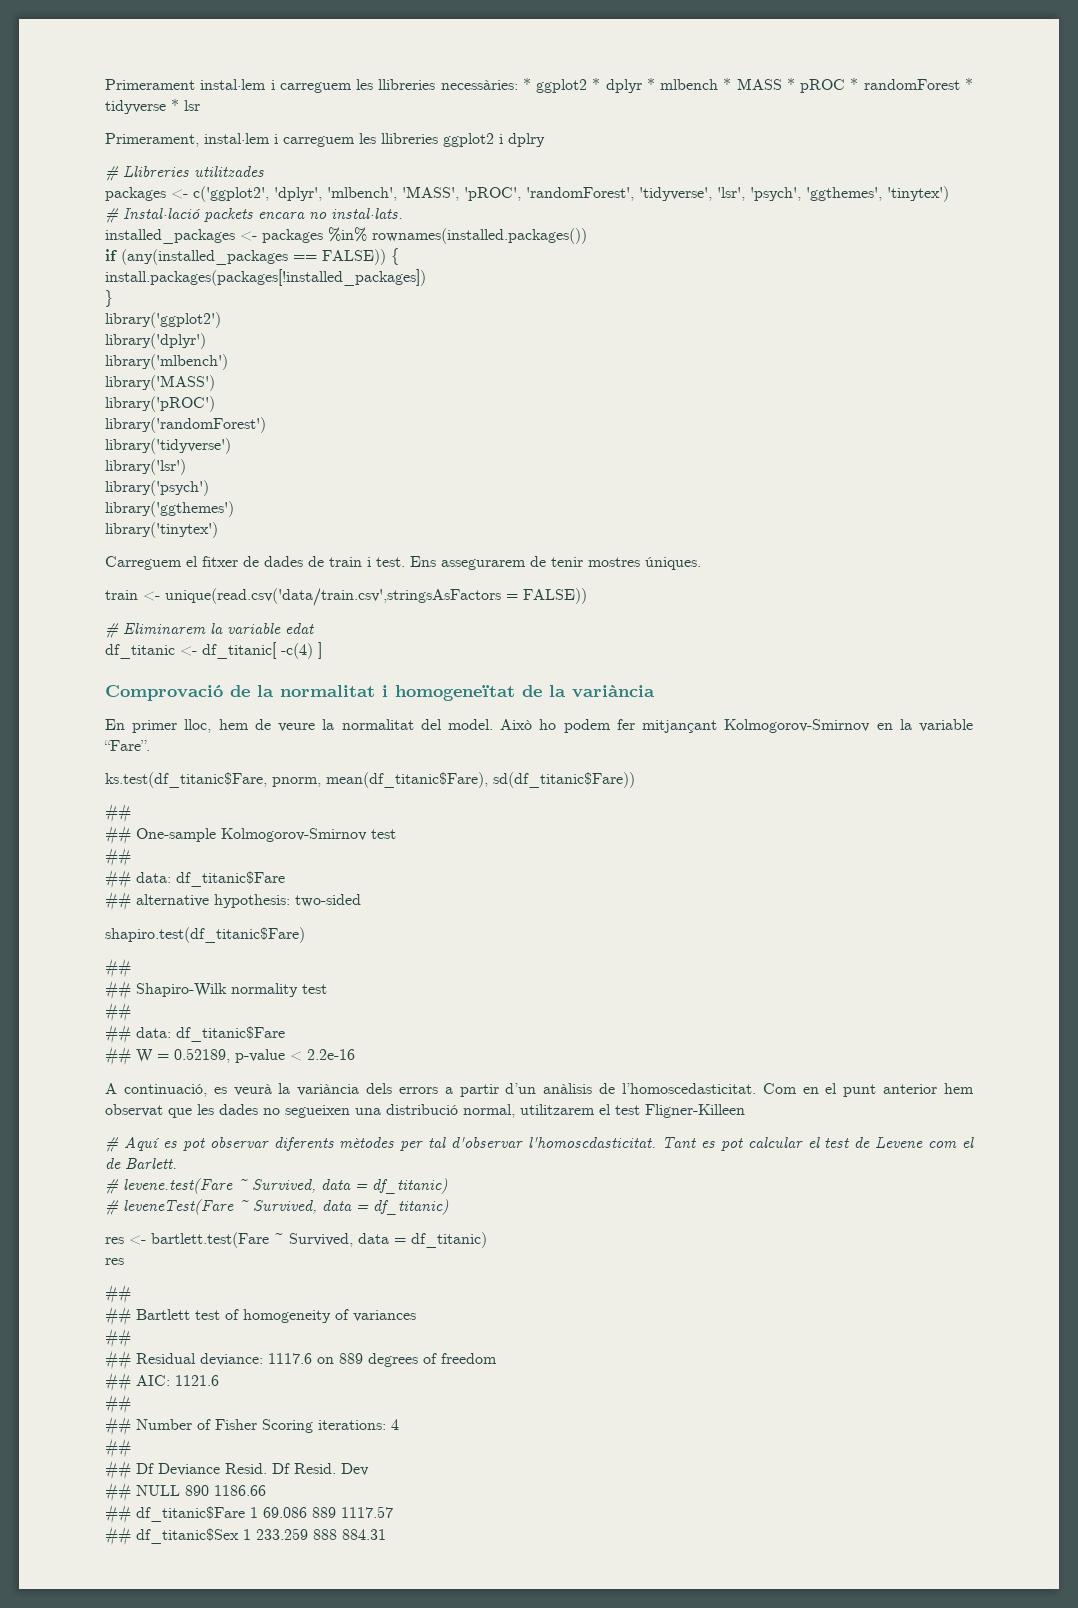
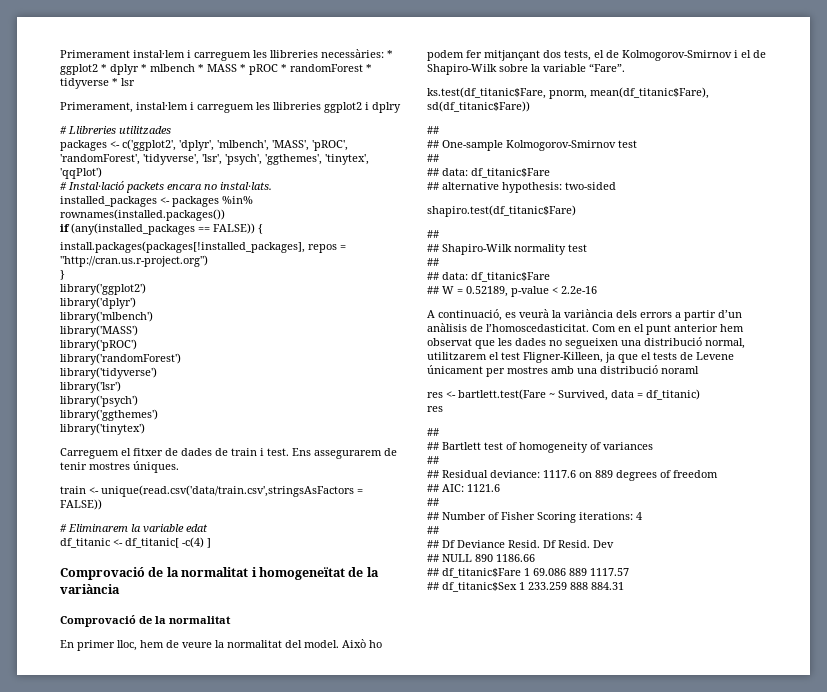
[887,186,949,202] 'tinytex') -> [325,154,369,165] [60,167,102,179] 'tinytex', 'qqPlot')
[105,269,426,286] install.packages(packages[!installed_packages]) -> [60,241,346,253] [60,255,208,267] install.packages(packages[!installed_packages], repos = "http://cran.us.r-project.org")
(655, 691) none -> [60,615,231,627] // Comprovació de la normalitat
[724,719,893,733] Kolmogorov-Smirnov en -> [543,50,766,61] [427,64,528,75] dos tests, el de Kolmogorov-Smirnov i el de Shapiro-Wilk sobre
[645,1104,745,1118] [105,1136,974,1152] [105,1158,177,1169] [105,1178,448,1194] [105,1199,449,1215] Fligner-Killeen // # Aquí es pot observar diferents mètodes per tal d'observar l'homoscdasticitat. Tant es pot calcular el test de Levene com el de Barlett. // # levene.test(Fare ~ Survived, data = df_titanic) // # leveneTest(Fare ~ Survived, data = df_titanic) -> [523,352,734,363] [427,365,699,377] Fligner-Killeen, ja que el tests de Levene únicament per mostres amb una distribució noraml

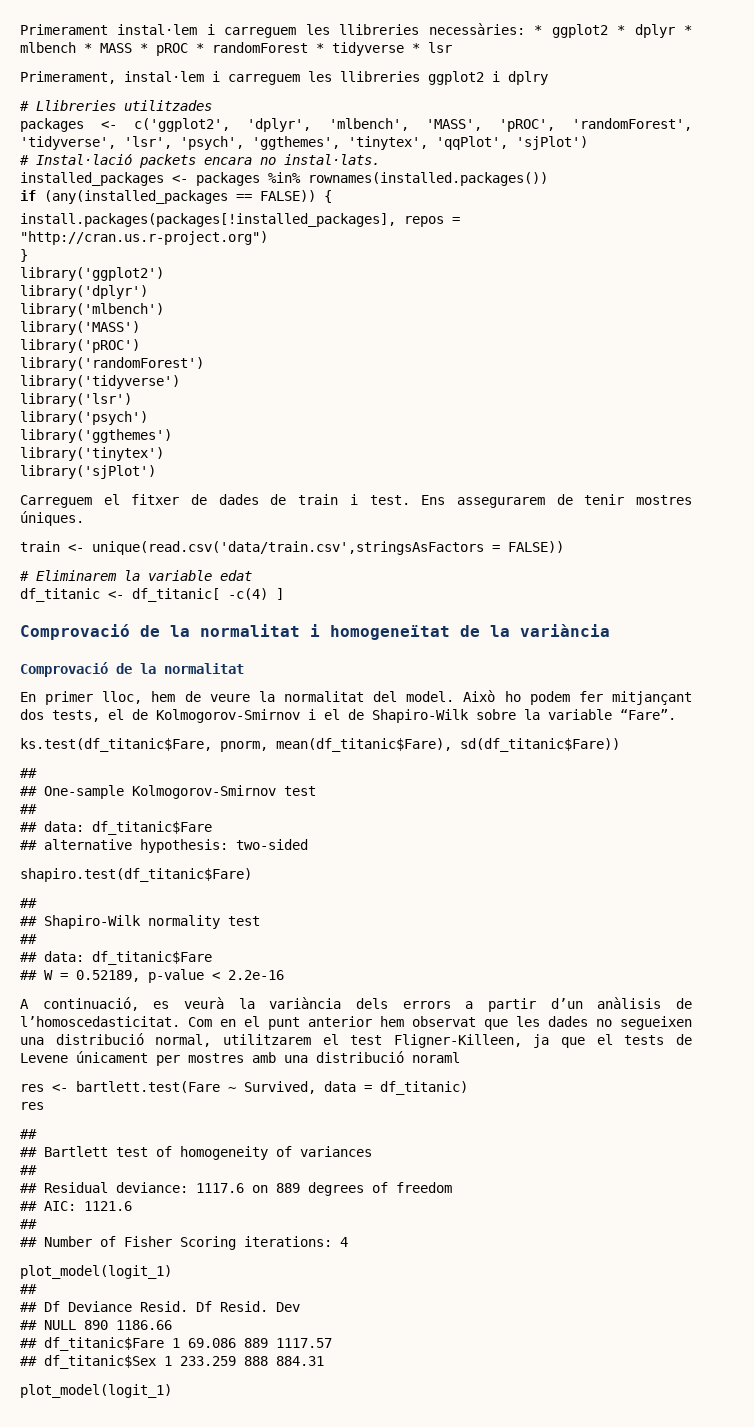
[60,167,102,179] 'qqPlot') -> [436,136,588,150] 'qqPlot', 'sjPlot')
(145, 429) none -> [20,465,156,479] // library('sjPlot')
(642, 516) none -> [20,1265,172,1279] // plot_model(logit_1)
(624, 586) none -> [20,1384,172,1398] // plot_model(logit_1)

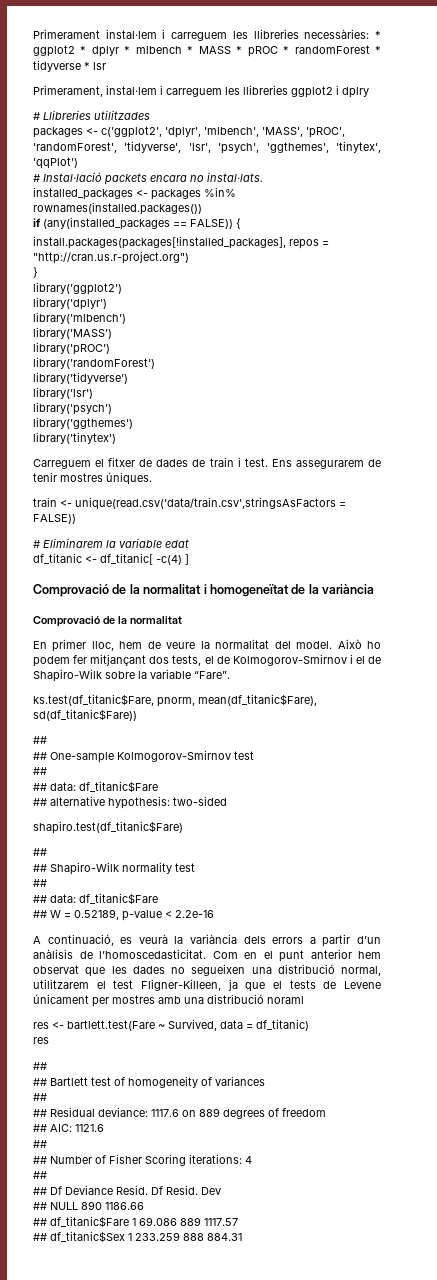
[436,136,588,150] 'qqPlot', 'sjPlot') -> [33,157,78,169] 'qqPlot')
[20,465,156,479] // library('sjPlot') -> (116, 438) none
[20,1265,172,1279] // plot_model(logit_1) -> (252, 1160) none
[20,1384,172,1398] // plot_model(logit_1) -> (242, 1237) none

